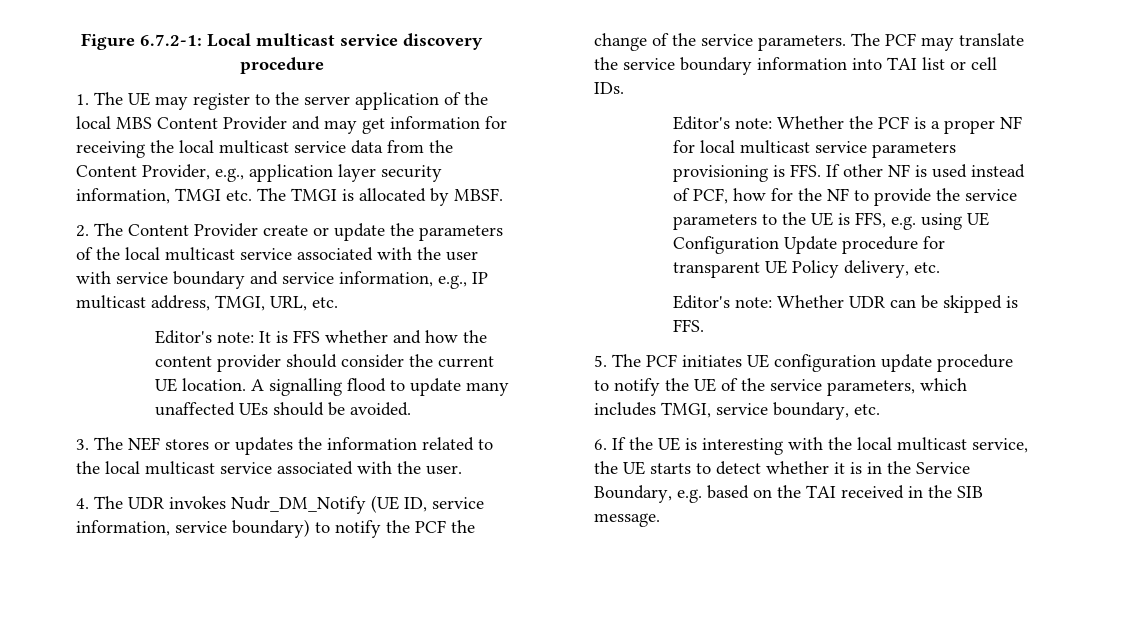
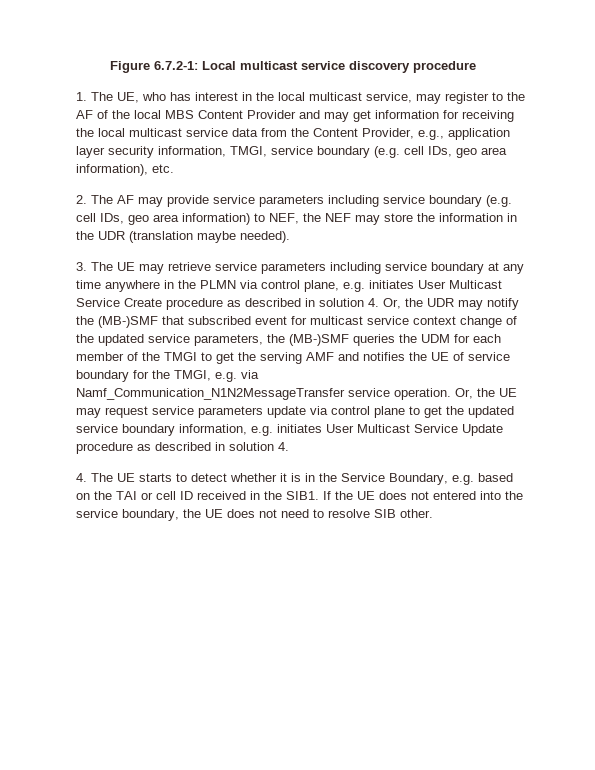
[128,92,151,106] UE -> [116,92,412,103] UE, who has interest in the local multicast service,
[304,92,440,110] server application -> [75,110,93,119] AF
[175,188,504,206] [76,223,504,241] [76,247,479,261] [76,271,489,289] [76,295,339,311] [155,330,488,344] [155,354,495,372] [155,378,510,396] [155,402,412,416] [76,437,494,455] [76,461,463,475] [76,495,485,514] [76,519,476,538] [594,33,1025,51] [594,57,998,75] [594,82,625,94] [673,116,1023,134] [673,140,957,158] [673,164,1026,182] [673,188,1018,206] [673,212,990,230] [673,236,946,254] [673,260,941,278] [673,295,1019,313] [673,319,705,332] [594,354,1014,372] [594,378,968,396] [594,402,881,420] [594,437,1029,455] [594,461,619,474] TMGI etc. The TMGI is allocated by MBSF. // 2. The Content Provider create or update the parameters of the local multicast service associated with the user with service boundary and service information, e.g., IP multicast address, TMGI, URL, etc. // Editor's note: It is FFS whether and how the content provider should consider the current UE location. A signalling flood to update many unaffected UEs should be avoided. // 3. The NEF stores or updates the information related to the local multicast service associated with the user. // 4. The UDR invokes Nudr_DM_Notify (UE ID, service information, service boundary) to notify the PCF the change of the service parameters. The PCF may translate the service boundary information into TAI list or cell IDs. // Editor's note: Whether the PCF is a proper NF for local multicast service parameters provisioning is FFS. If other NF is used instead of PCF, how for the NF to provide the service parameters to the UE is FFS, e.g. using UE Configuration Update procedure for transparent UE Policy delivery, etc. // Editor's note: Whether UDR can be skipped is FFS. // 5. The PCF initiates UE configuration update procedure to notify the UE of the service parameters, which includes TMGI, service boundary, etc. // 6. If the UE is interesting with the local multicast service, the -> [229,146,507,158] [75,164,174,176] [75,195,512,207] [75,213,517,225] [75,231,290,243] [75,262,524,274] [75,280,502,292] [75,298,519,310] [75,316,517,328] [75,334,501,346] [75,352,510,364] [75,370,259,382] [75,388,517,400] [75,406,514,418] [75,424,503,436] [75,442,289,454] [75,473,113,482] TMGI, service boundary (e.g. cell IDs, geo area information), etc. // 2. The AF may provide service parameters including service boundary (e.g. cell IDs, geo area information) to NEF, the NEF may store the information in the UDR (translation maybe needed). // 3. The UE may retrieve service parameters including service boundary at any time anywhere in the PLMN via control plane, e.g. initiates User Multicast Service Create procedure as described in solution 4. Or, the UDR may notify the (MB-)SMF that subscribed event for multicast service context change of the updated service parameters, the (MB-)SMF queries the UDM for each member of the TMGI to get the serving AMF and notifies the UE of service boundary for the TMGI, e.g. via Namf_Communication_N1N2MessageTransfer service operation. Or, the UE may request service parameters update via control plane to get the updated service boundary information, e.g. initiates User Multicast Service Update procedure as described in solution 4. // 4. The
[841,485,984,499] [594,513,661,527] received in the SIB message. -> [140,491,523,500] [75,509,433,521] or cell ID received in the SIB1. If the UE does not entered into the service boundary, the UE does not need to resolve SIB other.

